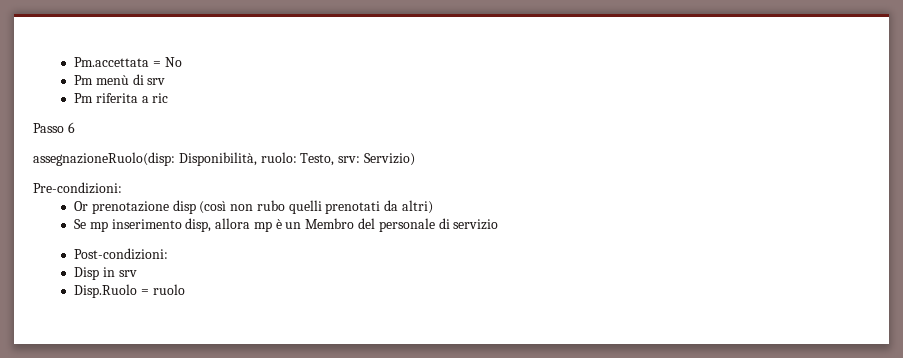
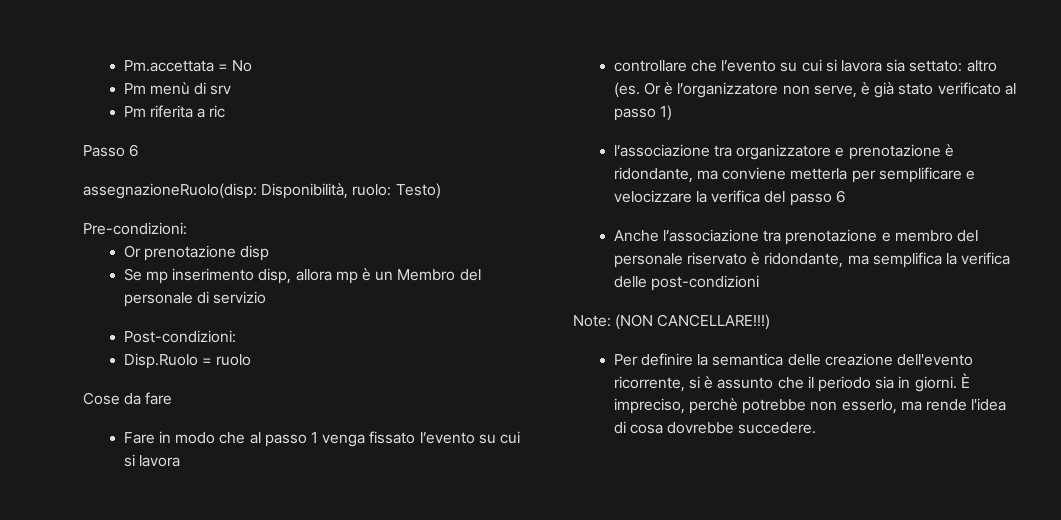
[300,153,415,166] Testo, srv: Servizio) -> [395,183,441,199] Testo)
[199,200,434,214] (così non rubo quelli prenotati da altri) -> (270, 253) none
[74,267,137,280] // Disp in srv -> (236, 336) none
(185, 289) none -> [83,392,173,405] [123,431,520,447] [123,454,181,467] [613,59,997,72] [613,82,1016,98] [613,105,673,121] [613,144,954,160] [613,167,975,183] [613,190,846,206] [613,229,978,245] [613,252,1011,268] [613,275,760,291] [573,314,771,330] [613,353,973,366] [613,373,970,392] [613,398,1007,414] [613,421,817,434] // Cose da fare // Fare in modo che al passo 1 venga fissato l’evento su cui si lavora // controllare che l’evento su cui si lavora sia settato: altro (es. Or è l’organizzatore non serve, è già stato verificato al passo 1) // l’associazione tra organizzatore e prenotazione è ridondante, ma conviene metterla per semplificare e velocizzare la verifica del passo 6 // Anche l’associazione tra prenotazione e membro del personale riservato è ridondante, ma semplifica la verifica delle post-condizioni // Note: (NON CANCELLARE!!!) // Per definire la semantica delle creazione dell'evento ricorrente, si è assunto che il periodo sia in giorni. È impreciso, perchè potrebbe non esserlo, ma rende l'idea di cosa dovrebbe succedere.

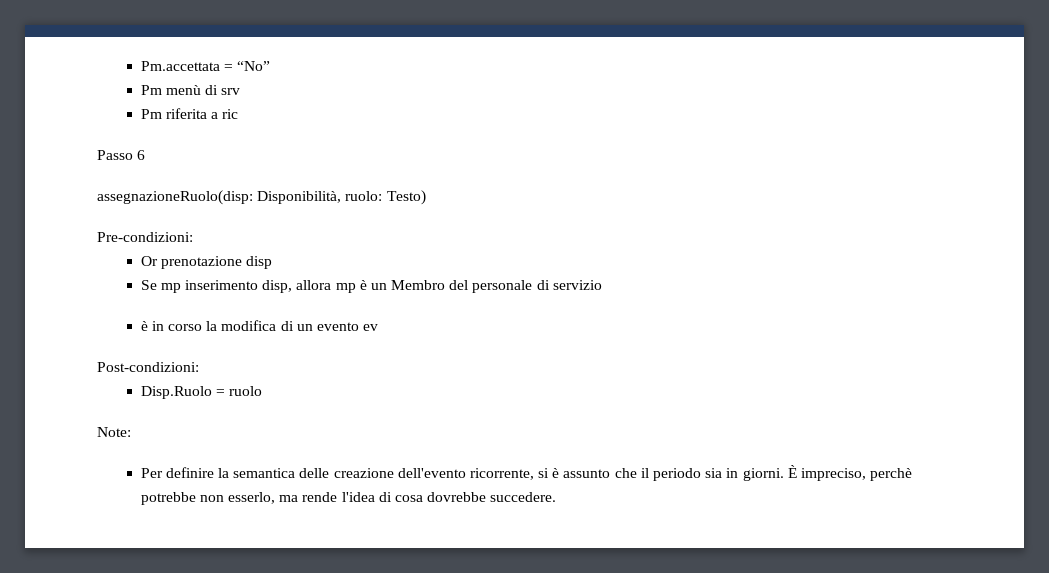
[232,60,253,72] No -> [236,61,270,71] “No”
[123,330,236,343] [123,353,252,369] [83,392,173,405] [123,431,520,447] [123,454,181,467] [613,59,997,72] [613,82,1016,98] [613,105,673,121] [613,144,954,160] [613,167,975,183] [613,190,846,206] [613,229,978,245] [613,252,1011,268] [613,275,760,291] Post-condizioni: // Disp.Ruolo = ruolo // Cose da fare // Fare in modo che al passo 1 venga fissato l’evento su cui si lavora // controllare che l’evento su cui si lavora sia settato: altro (es. Or è l’organizzatore non serve, è già stato verificato al passo 1) // l’associazione tra organizzatore e prenotazione è ridondante, ma conviene metterla per semplificare e velocizzare la verifica del passo 6 // Anche l’associazione tra prenotazione e membro del personale riservato è ridondante, ma semplifica la verifica delle post-condizioni -> [140,320,379,331] [97,362,199,372] [140,386,262,399] è in corso la modifica di un evento ev // Post-condizioni: // Disp.Ruolo = ruolo
[615,314,771,330] (NON CANCELLARE!!!) -> (131, 432) none

